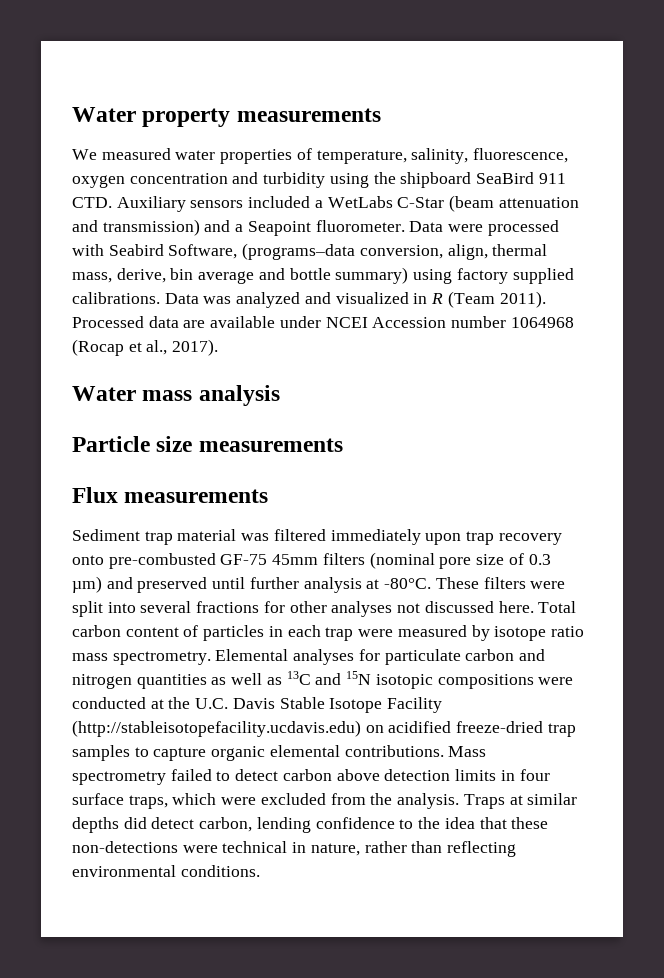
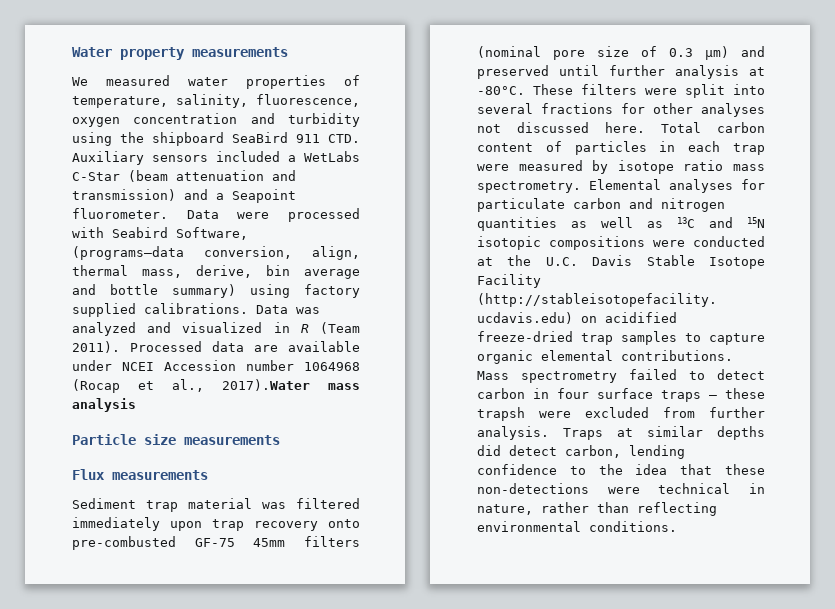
[172,339,219,356] [72,386,136,401] 2017). // Water -> [222,379,310,391] 2017).Water
[336,769,550,781] [72,793,217,809] above detection limits in four surface traps, which -> [533,388,765,402] [477,407,525,421] in four surface traps – these trapsh
[370,793,393,805] the -> [709,407,765,418] further

